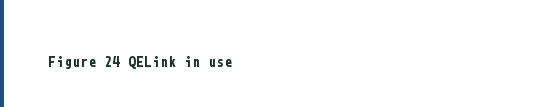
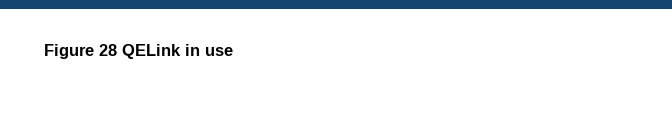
[104,56,120,67] 24 -> [99,44,117,56] 28

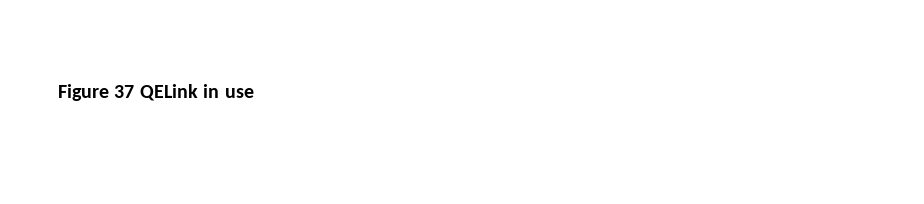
[99,44,117,56] 28 -> [114,85,135,98] 37

